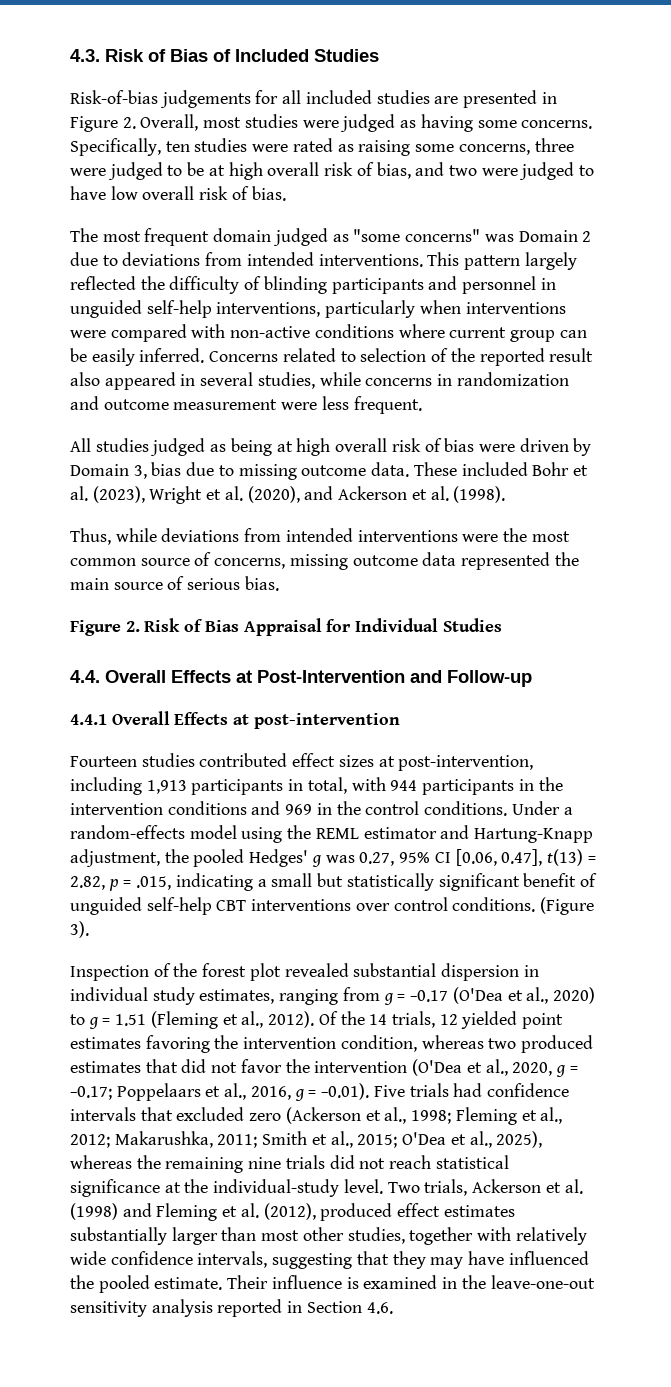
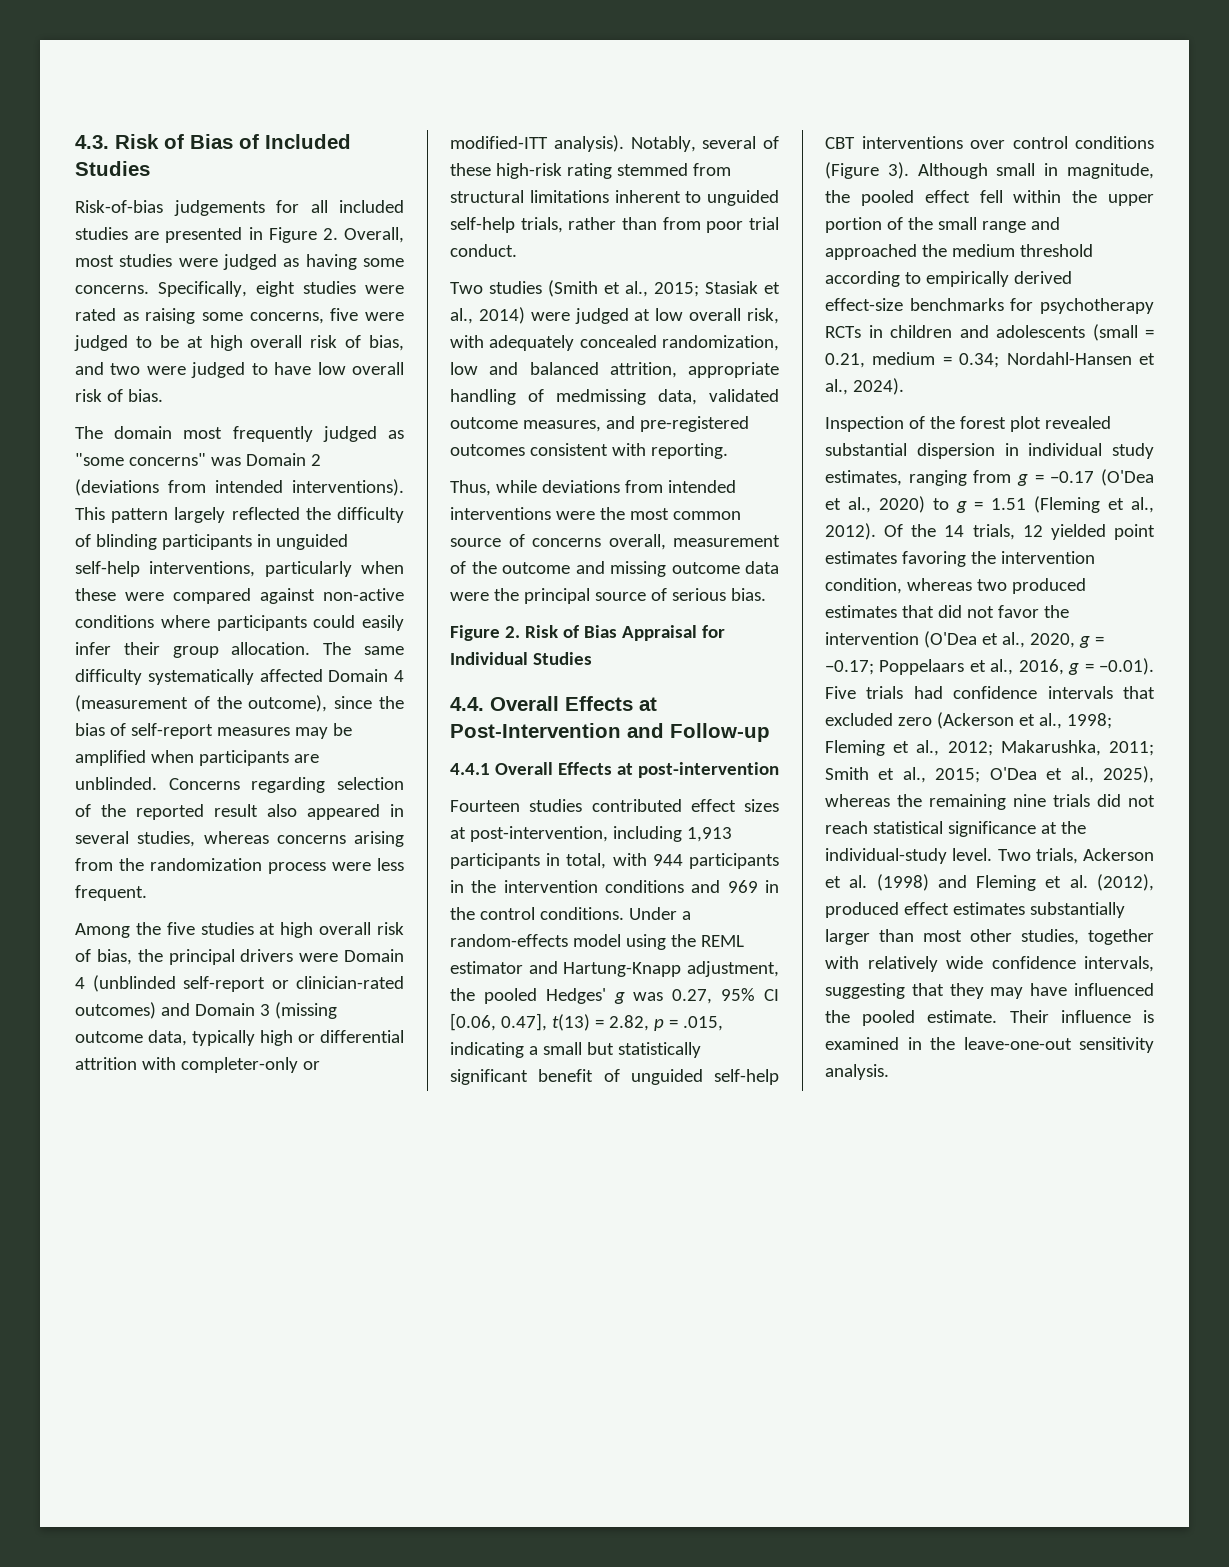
[165,141,190,152] ten -> [256,281,295,297] eight
[534,138,574,152] three -> [330,308,359,321] five
[102,228,272,246] most frequent domain -> [114,426,313,442] domain most frequently
[70,252,423,267] due to deviations from intended interventions. -> [75,479,404,496] (deviations from intended interventions).
[428,276,537,294] and personnel -> (252, 542) none
[465,302,566,314] interventions -> [75,588,116,601] these
[191,324,226,338] with -> [260,588,315,604] against
[449,327,587,342] [70,348,356,366] current group can be easily inferred. Concerns related to -> [216,615,404,631] [75,642,404,658] [75,669,404,685] [75,695,404,712] [75,723,352,739] [75,750,319,766] [75,777,326,793] participants could easily infer their group allocation. The same difficulty systematically affected Domain 4 (measurement of the outcome), since the bias of self-report measures may be amplified when participants are unblinded. Concerns regarding
[319,372,569,386] [70,396,422,414] [70,438,592,456] [70,462,588,480] [70,486,506,504] while concerns in randomization and outcome measurement were less frequent. // All studies judged as being at high overall risk of bias were driven by Domain 3, bias due to missing outcome data. These included Bohr et al. (2023), Wright et al. (2020), and Ackerson et al. (1998). -> [203,831,404,847] [75,858,404,874] [75,885,147,901] [75,922,404,938] [75,949,404,965] [75,975,404,992] [75,1002,337,1019] [75,1030,404,1046] [75,1057,320,1073] [450,135,779,152] [450,163,731,179] [450,190,779,206] [450,217,779,233] [450,244,517,257] [450,280,780,297] [450,307,779,324] [450,335,779,351] [450,362,779,378] [450,389,779,405] [450,416,749,432] [450,443,728,459] whereas concerns arising from the randomization process were less frequent. // Among the five studies at high overall risk of bias, the principal drivers were Domain 4 (unblinded self-report or clinician-rated outcomes) and Domain 3 (missing outcome data, typically high or differential attrition with completer-only or modified-ITT analysis). Notably, several of these high-risk rating stemmed from structural limitations inherent to unguided self-help trials, rather than from poor trial conduct. // Two studies (Smith et al., 2015; Stasiak et al., 2014) were judged at low overall risk, with adequately concealed randomization, low and balanced attrition, appropriate handling of medmissing data, validated outcome measures, and pre-registered outcomes consistent with reporting.
[214,552,579,570] [70,578,109,590] concerns, missing outcome data represented the main -> [532,534,780,550] [450,561,779,577] [450,588,590,604] concerns overall, measurement of the outcome and missing outcome data were the principal
[452,897,536,912] conditions. -> [1075,136,1154,149] conditions
(89, 929) none -> [917,163,1154,179] [825,190,1154,206] [825,217,1060,233] [825,244,1093,260] [825,271,1072,287] [825,298,1154,314] [825,324,1154,341] [825,352,1155,368] [825,378,904,395] Although small in magnitude, the pooled effect fell within the upper portion of the small range and approached the medium threshold according to empirically derived effect-size benchmarks for psychotherapy RCTs in children and adolescents (small = 0.21, medium = 0.34; Nordahl-Hansen et al., 2024).
[151,1299,393,1317] analysis reported in Section 4.6. -> [825,1064,889,1080] analysis.

